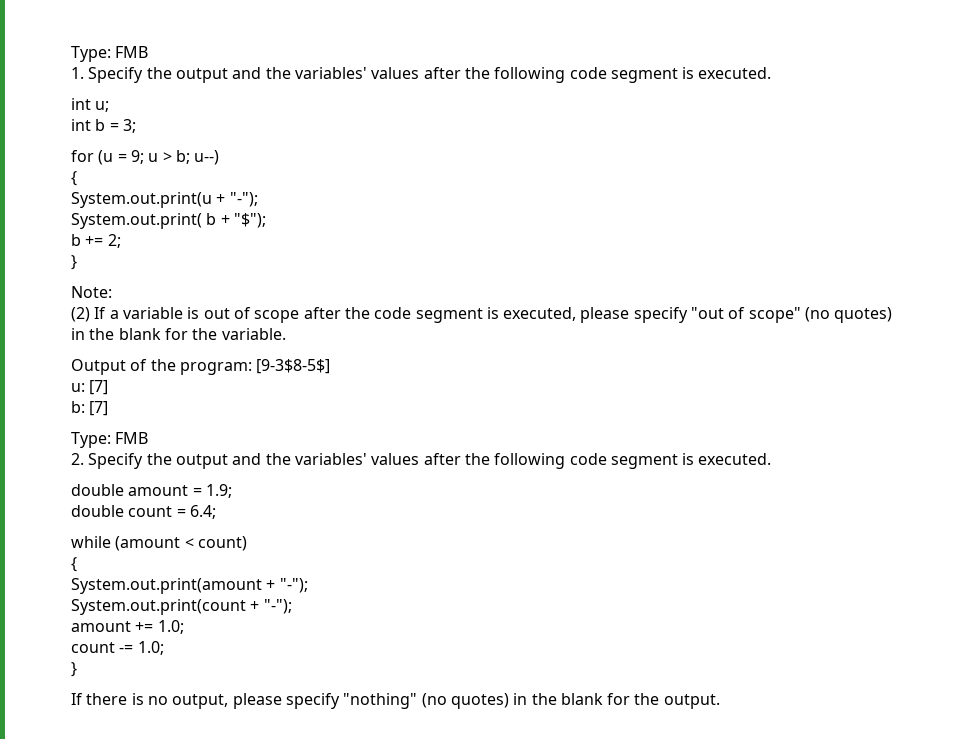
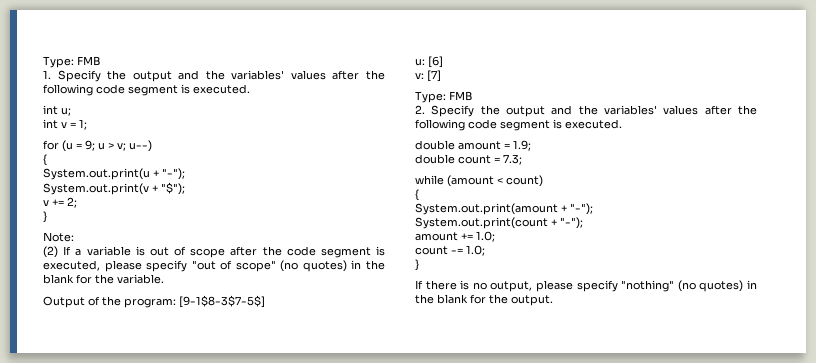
[95,119,136,133] b = 3; -> [61,119,87,130] v = 1;
[175,150,190,164] b; -> [117,143,126,151] v;
[71,213,217,229] System.out.print( b -> [43,183,149,195] System.out.print(v
[71,234,81,246] b -> [43,200,49,206] v
[256,359,331,374] [9-3$8-5$] -> [179,295,265,308] [9-1$8-3$7-5$]
[89,380,109,395] [71,401,85,413] [7] // b: -> [428,56,443,68] [415,73,424,79] [6] // v:
[189,505,216,519] 6.4; -> [503,154,522,165] 7.3;

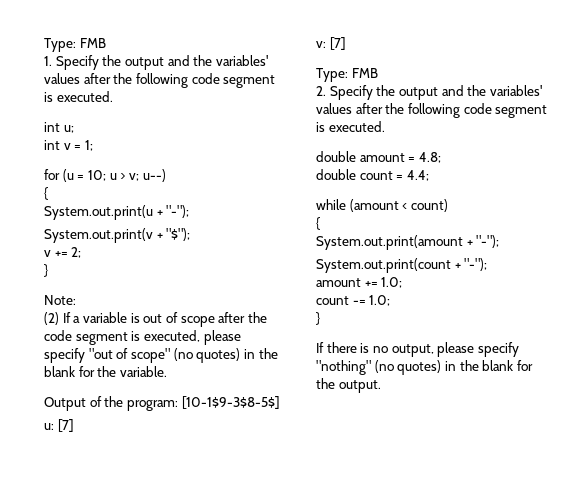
[85,140,95,151] 9; -> [87,170,106,181] 10;
[179,295,265,308] [9-1$8-3$7-5$] -> [181,396,280,409] [10-1$9-3$8-5$]
[428,56,443,68] [6] -> [57,419,74,432] [7]
[513,140,531,151] 1.9; -> [418,152,441,163] 4.8;
[503,154,522,165] 7.3; -> [406,170,429,181] 4.4;

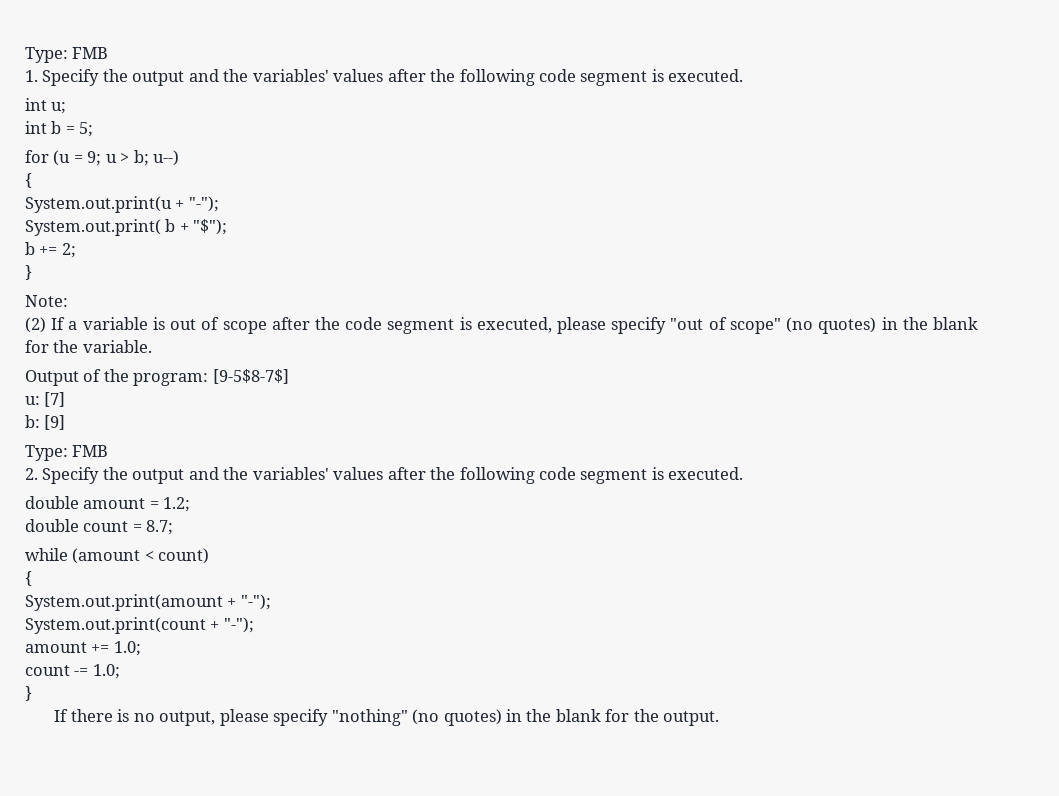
[63,140,93,151] v = 1; -> [51,121,94,137] b = 5;
[87,170,106,181] 10; -> [87,151,102,166] 9;
[128,173,139,181] v; -> [133,150,149,166] b;
[44,228,153,243] System.out.print(v -> [25,219,176,236] System.out.print( b
[44,250,51,257] v -> [25,242,35,255] b
[181,396,280,409] [10-1$9-3$8-5$] -> [212,369,289,384] [9-5$8-7$]
[316,37,346,50] v: [7] -> [25,415,66,430] b: [9]
[418,152,441,163] 4.8; -> [163,497,191,512] 1.2;
[406,170,429,181] 4.4; -> [146,520,174,535] 8.7;

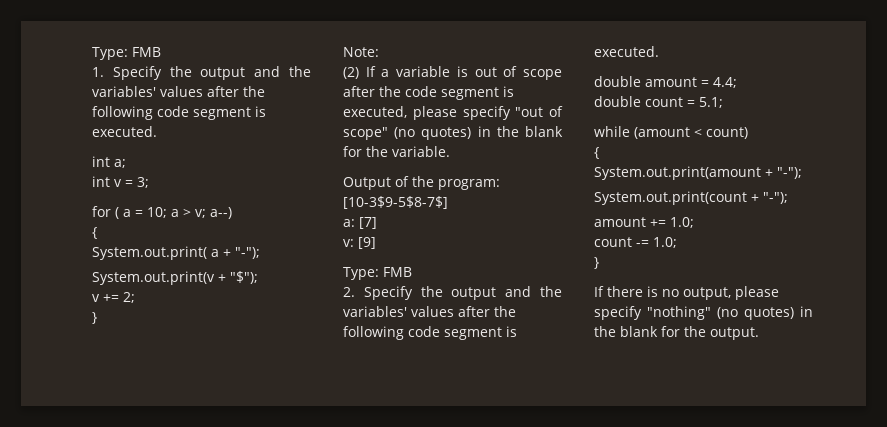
[51,102,67,114] [25,121,94,137] [25,150,180,166] [25,173,32,188] [25,196,219,213] [25,219,176,236] u; // int b = 5; // for (u = 9; u > b; u--) // { // System.out.print(u + "-"); // System.out.print( b -> [114,159,126,168] [92,176,149,188] [92,206,232,219] [92,227,97,239] [92,246,260,260] [92,271,215,285] a; // int v = 3; // for ( a = 10; a > v; a--) // { // System.out.print( a + "-"); // System.out.print(v
[25,242,35,255] b -> [92,294,100,302] v
[212,369,289,384] [25,396,40,405] [9-5$8-7$] // u: -> [343,196,448,209] [343,219,355,227] [10-3$9-5$8-7$] // a:
[25,415,40,428] b: -> [343,239,354,247] v:
[163,497,191,512] 1.2; -> [713,77,737,88] 4.4;
[146,520,174,535] 8.7; -> [699,97,723,108] 5.1;

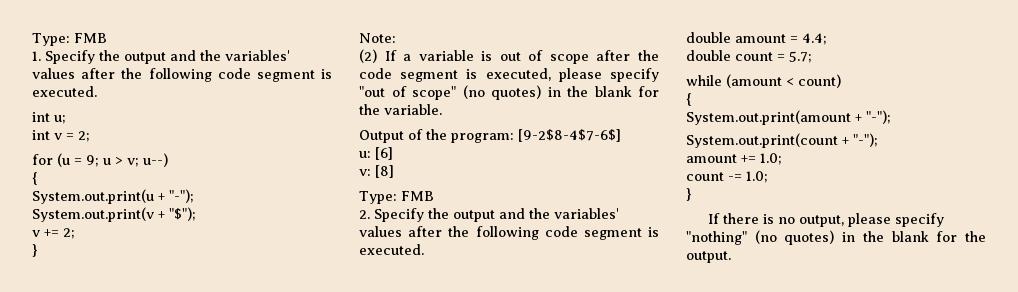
[114,159,126,168] a; -> [54,115,66,124] u;
[137,177,149,188] [92,206,179,219] 3; // for ( a = 10; a -> [78,131,90,142] [32,153,111,167] 2; // for (u = 9; u
[210,207,232,219] [92,227,97,239] [92,246,219,260] a--) // { // System.out.print( a -> [143,153,168,167] [32,172,38,185] [32,189,154,204] u--) // { // System.out.print(u
[343,196,448,209] [343,217,377,229] [10-3$9-5$8-7$] // a: [7] -> [518,129,621,142] [359,147,393,160] [9-2$8-4$7-6$] // u: [6]
[358,237,376,249] [9] -> [375,165,394,178] [8]
[699,97,723,108] 5.1; -> [789,51,812,63] 5.7;

